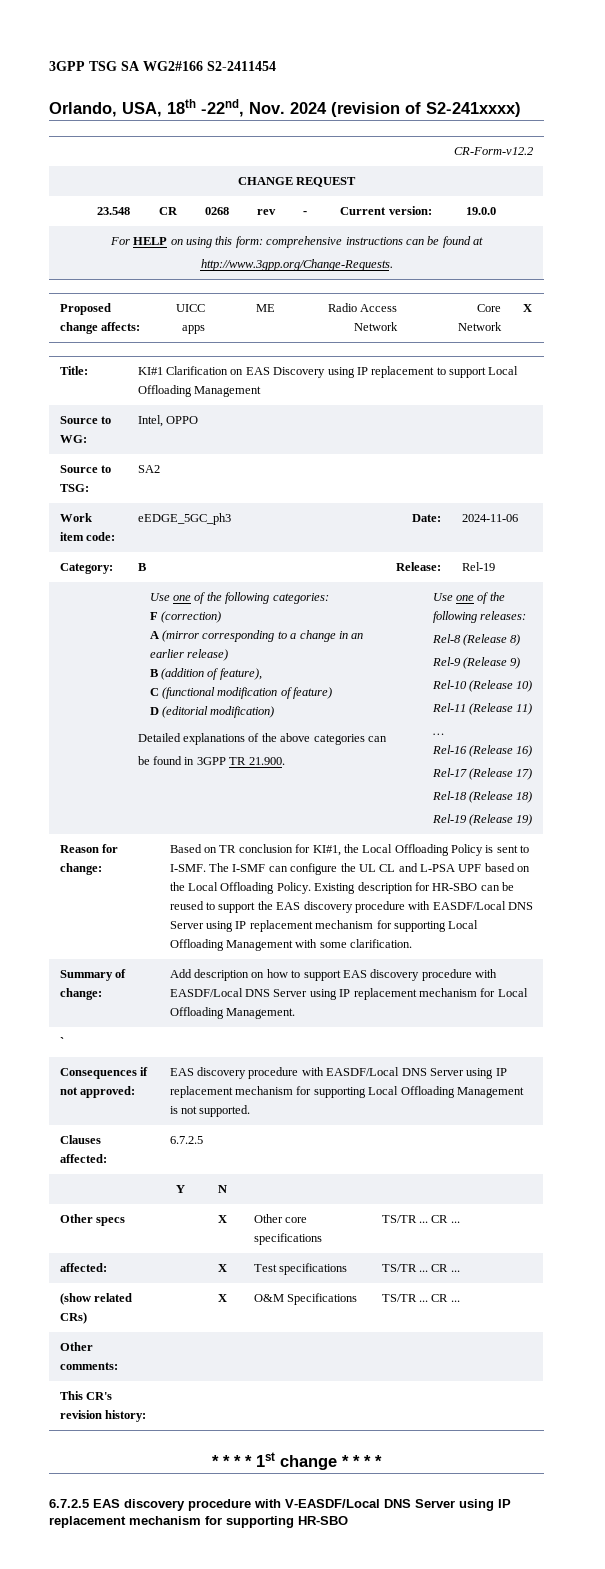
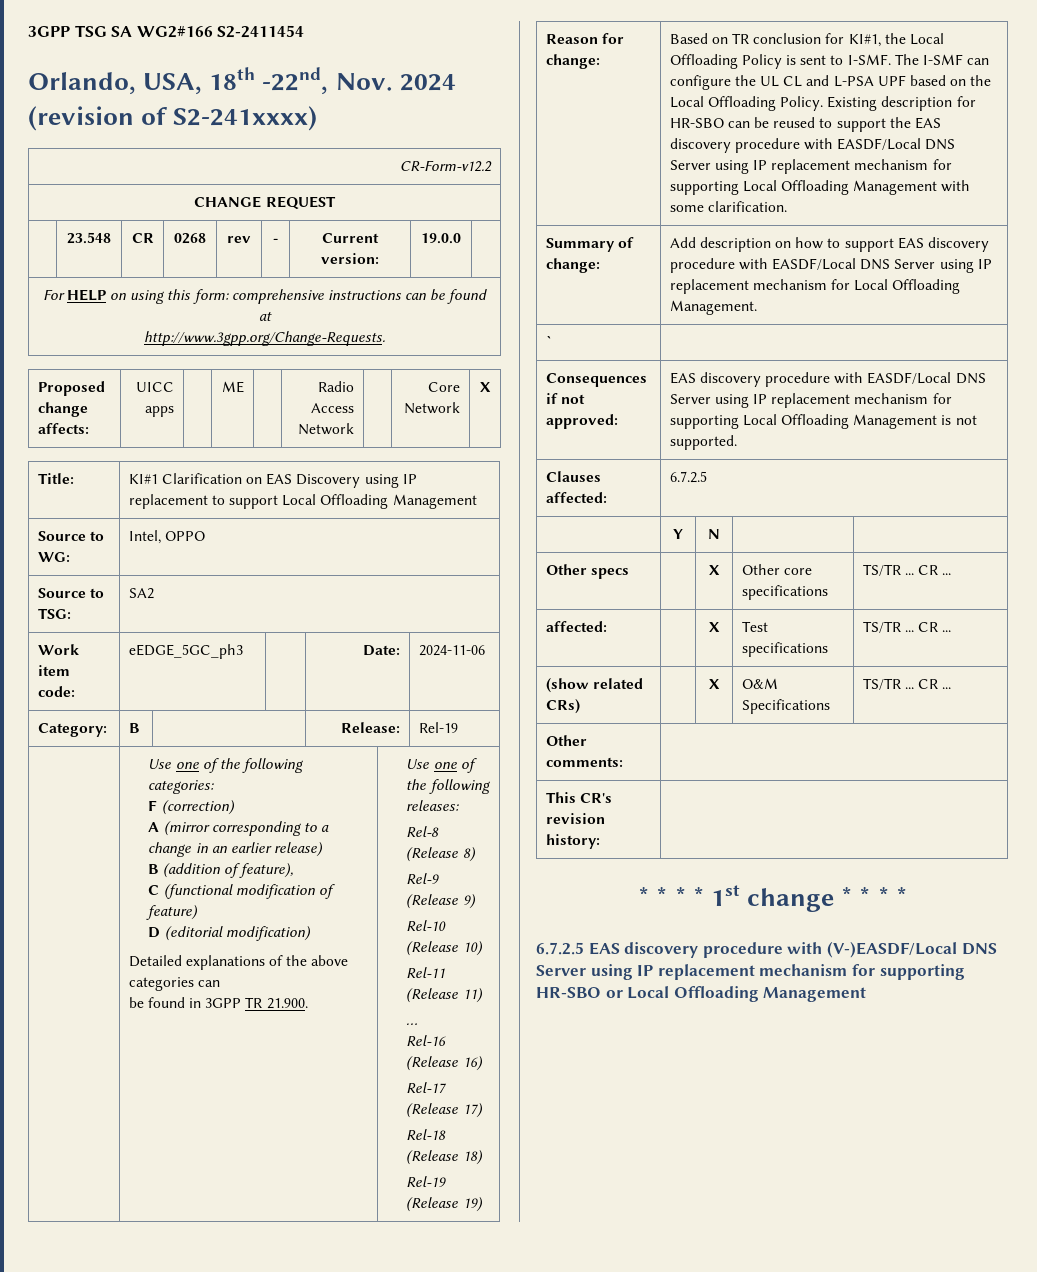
[285,1499,380,1508] V-EASDF/Local -> [826,941,957,958] (V-)EASDF/Local
(348, 1520) none -> [605,986,867,1002] or Local Offloading Management

